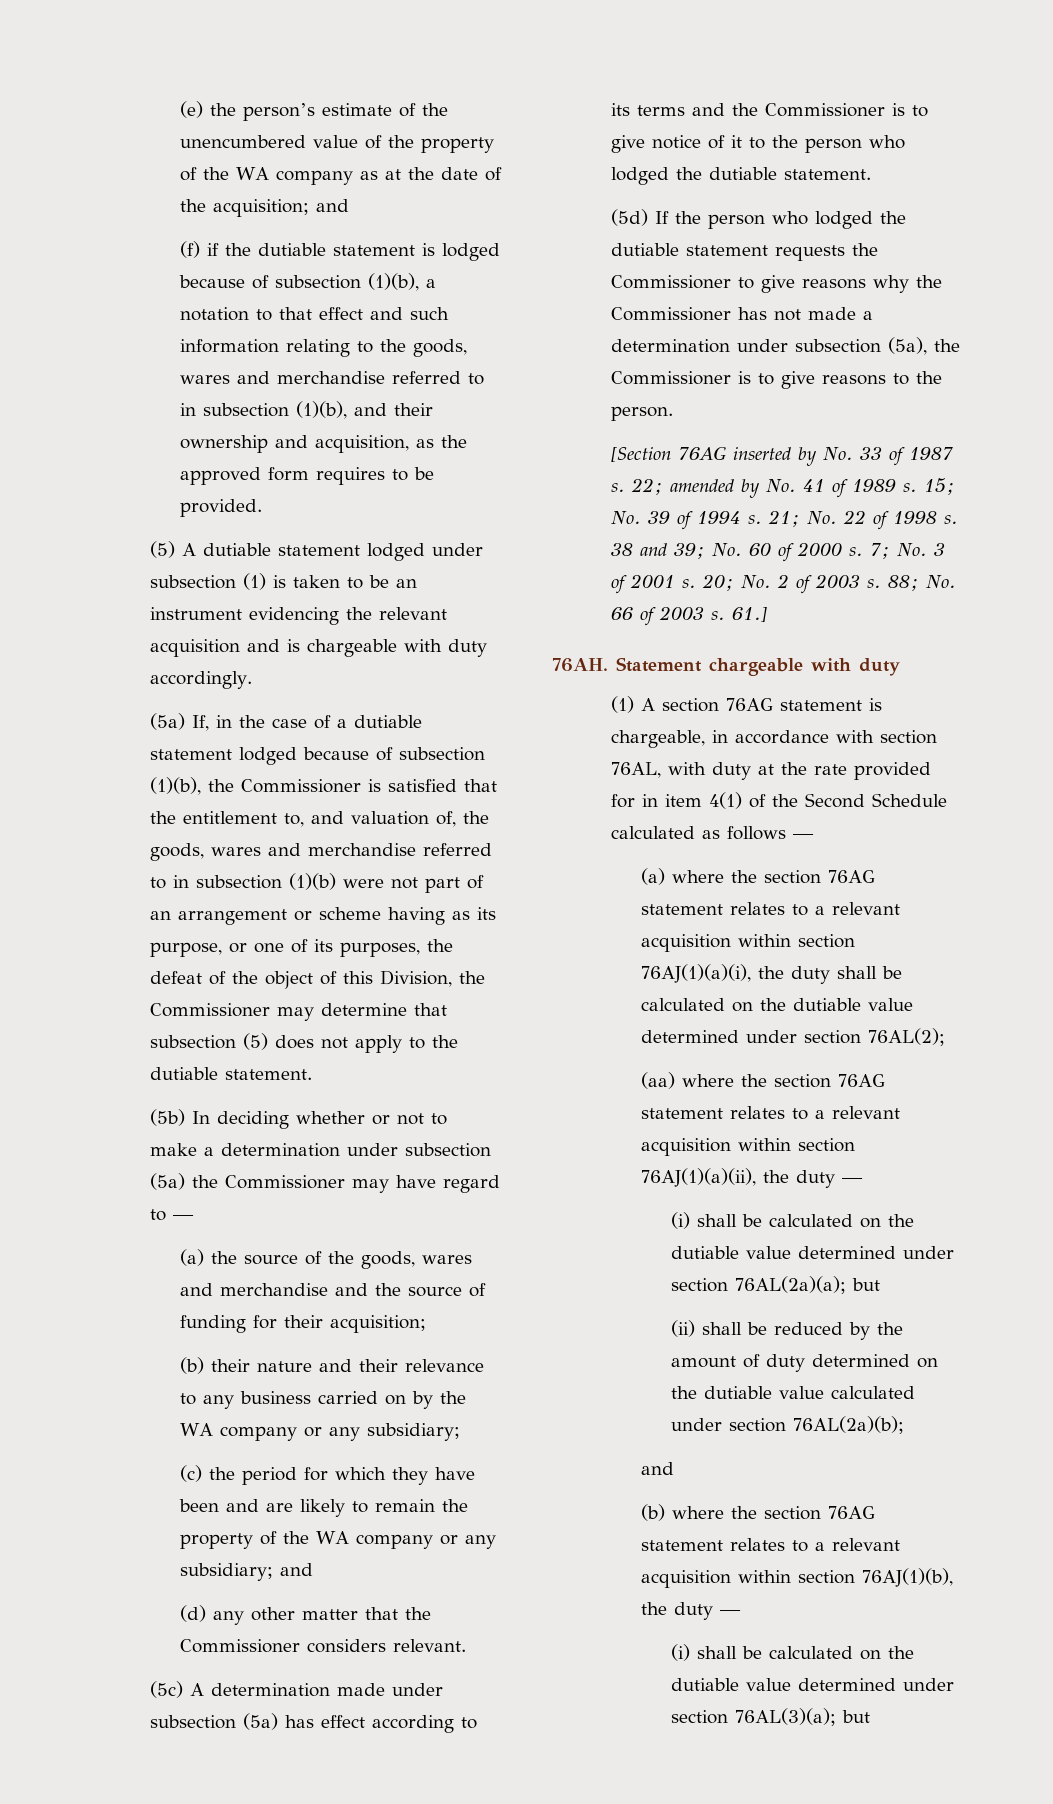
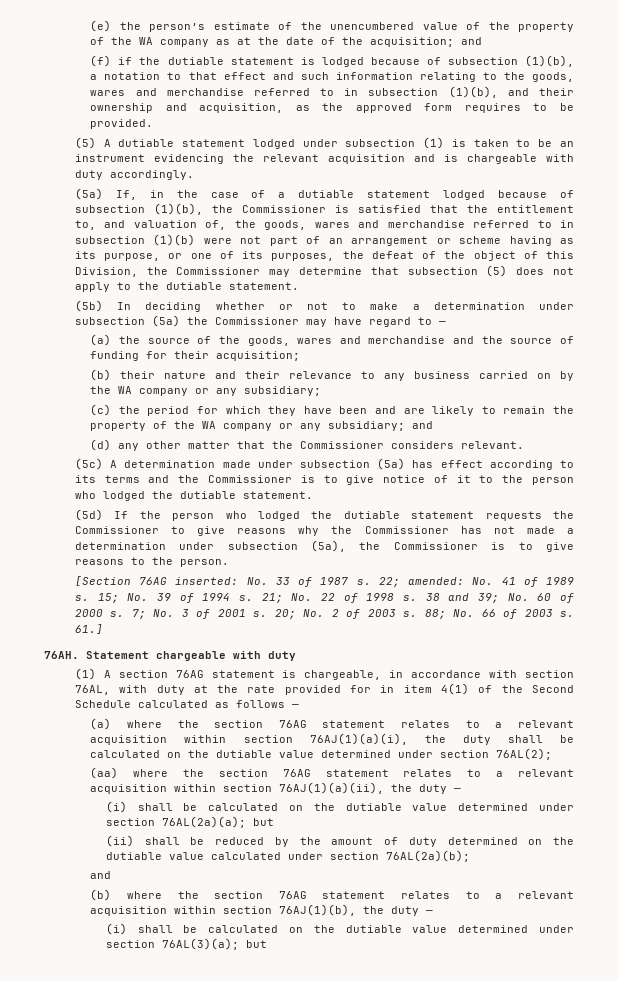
[733,447,818,466] inserted by -> [175,577,239,585] inserted:
[670,479,761,498] amended by -> [408,577,465,585] amended:

